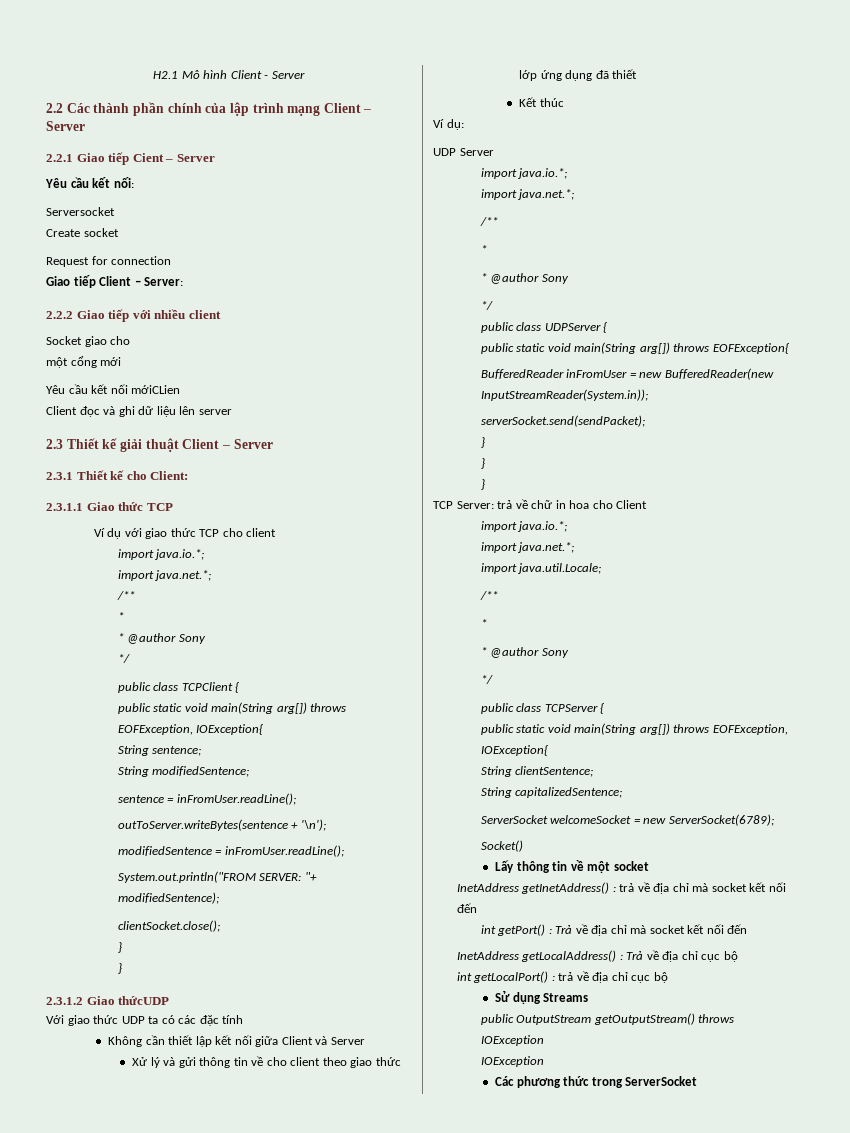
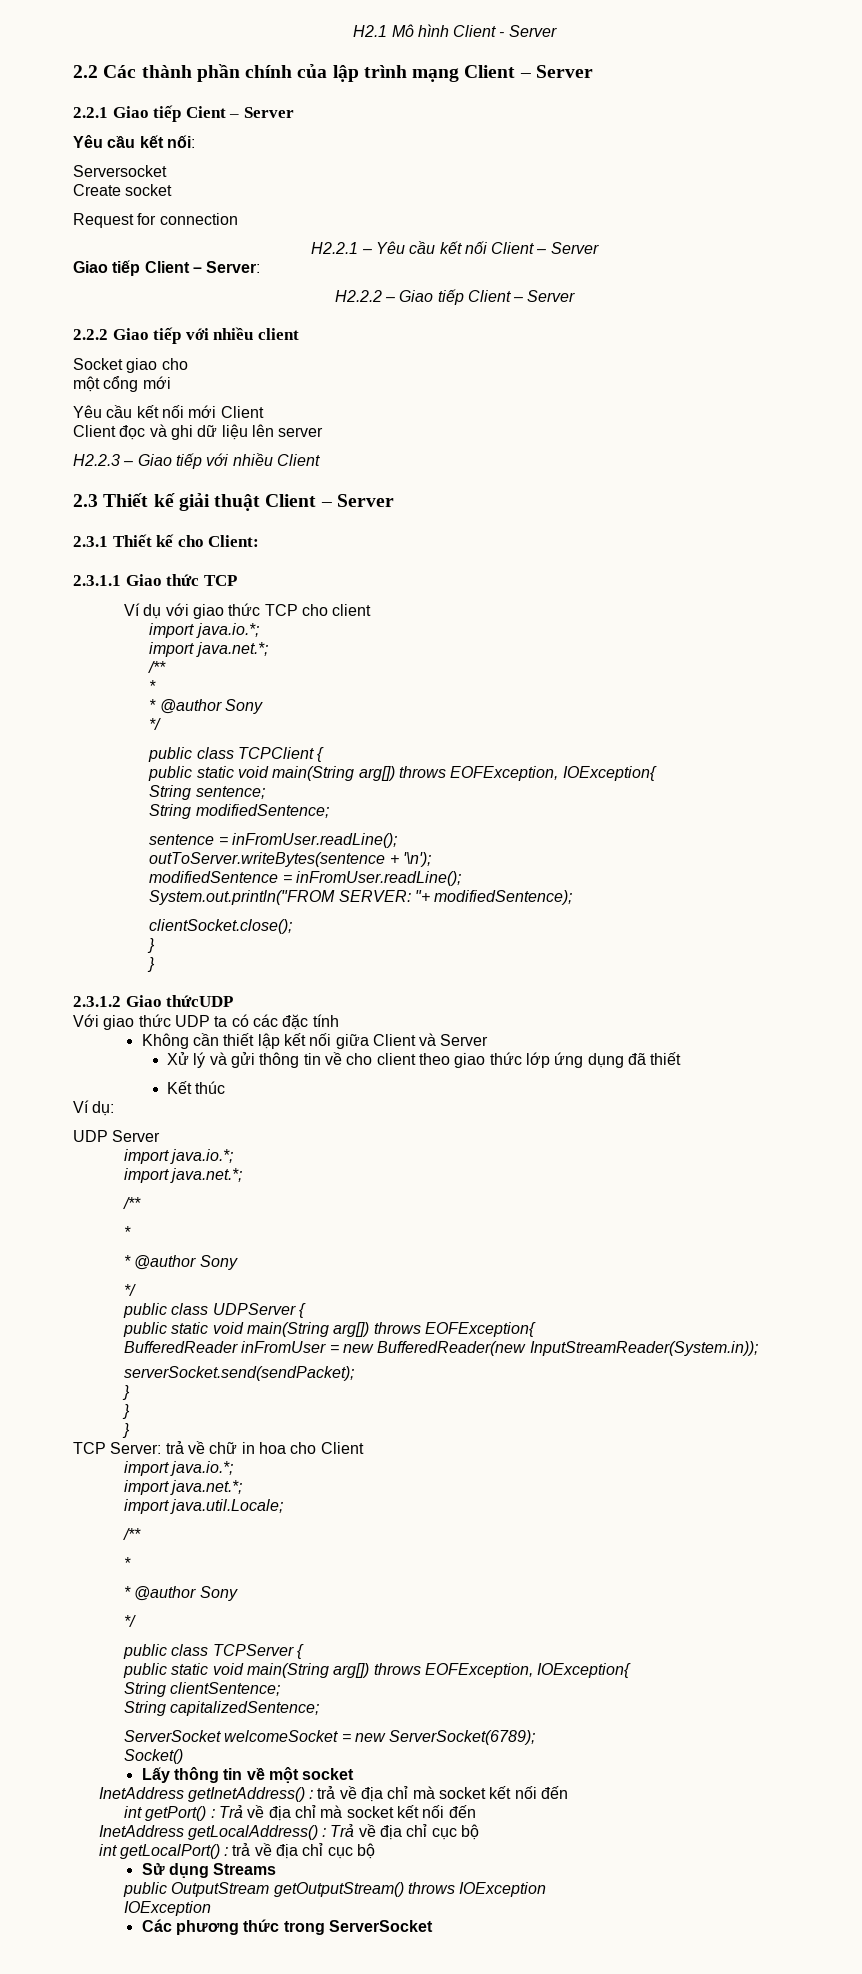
(172, 260) none -> [311,241,599,254] // H2.2.1 – Yêu cầu kết nối Client – Server
(184, 281) none -> [334,289,576,305] // H2.2.2 – Giao tiếp Client – Server
[131,385,181,394] mớiCLien -> [188,405,264,418] mới Client
(232, 412) none -> [73,453,320,469] // H2.2.3 – Giao tiếp với nhiều Client

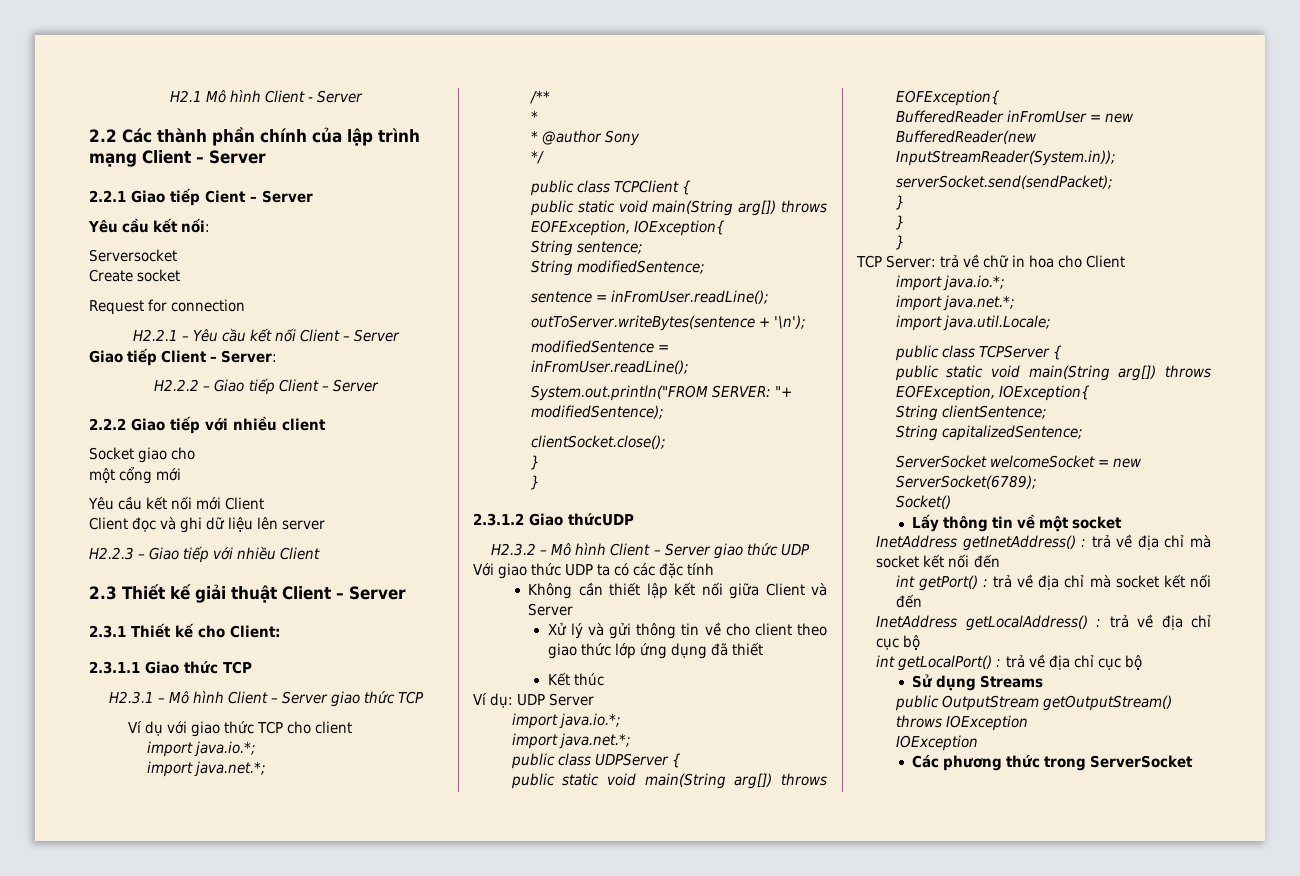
(237, 580) none -> [108,691,425,707] // H2.3.1 – Mô hình Client – Server giao thức TCP
(234, 1001) none -> [491,543,810,559] // H2.3.2 – Mô hình Client – Server giao thức UDP
(115, 1108) // -> (514, 700) none
[122,1197,141,1209] [123,1226,131,1238] [123,1255,238,1270] [123,1284,136,1296] // /** // * // * @author Sony // */ -> (631, 741) none
[122,1528,141,1540] [123,1557,131,1569] [123,1586,238,1601] [123,1615,136,1627] // /** // * // * @author Sony // */ -> (1051, 323) none
[218,1805,243,1818] Trả -> [993,574,1013,588] trả
[330,1824,355,1837] Trả -> [1109,614,1129,628] trả

